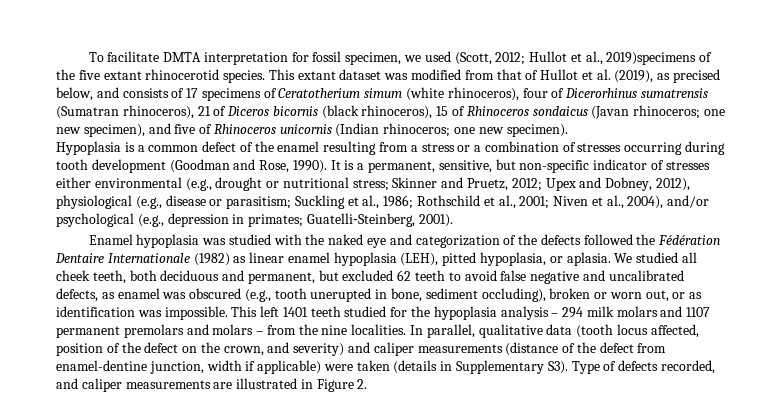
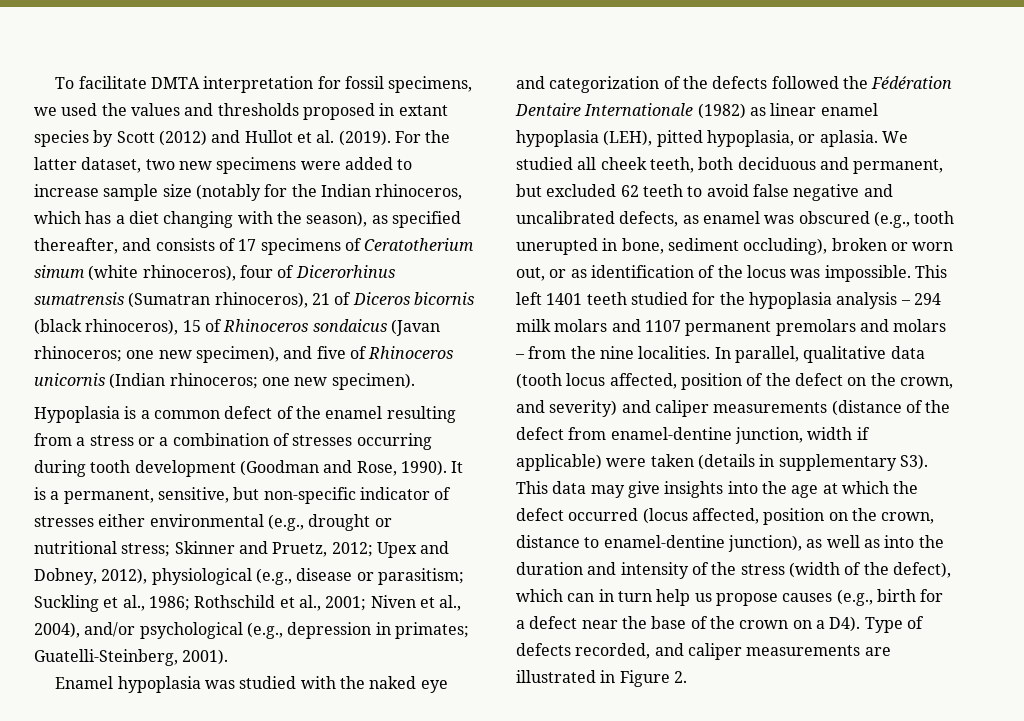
[345,52,402,65] specimen, -> [388,76,473,93] specimens,
[454,51,713,65] [56,69,721,83] [56,87,93,101] (Scott, 2012; Hullot et al., 2019)specimens of the five extant rhinocerotid species. This extant dataset was modified from that of Hullot et al. (2019), as precised below, -> [101,103,448,120] [34,130,451,147] [34,157,413,174] [34,184,463,201] [34,211,461,228] [34,238,118,254] the values and thresholds proposed in extant species by Scott (2012) and Hullot et al. (2019). For the latter dataset, two new specimens were added to increase sample size (notably for the Indian rhinoceros, which has a diet changing with the season), as specified thereafter,
(135, 311) none -> [698,265,786,278] of the locus
[456,360,568,374] Supplementary S3). -> [778,454,928,471] [516,481,919,498] [516,508,935,525] [516,535,944,552] [516,562,951,579] [516,589,944,606] [516,616,861,632] supplementary S3). This data may give insights into the age at which the defect occurred (locus affected, position on the crown, distance to enamel-dentine junction), as well as into the duration and intensity of the stress (width of the defect), which can in turn help us propose causes (e.g., birth for a defect near the base of the crown on a D4).

